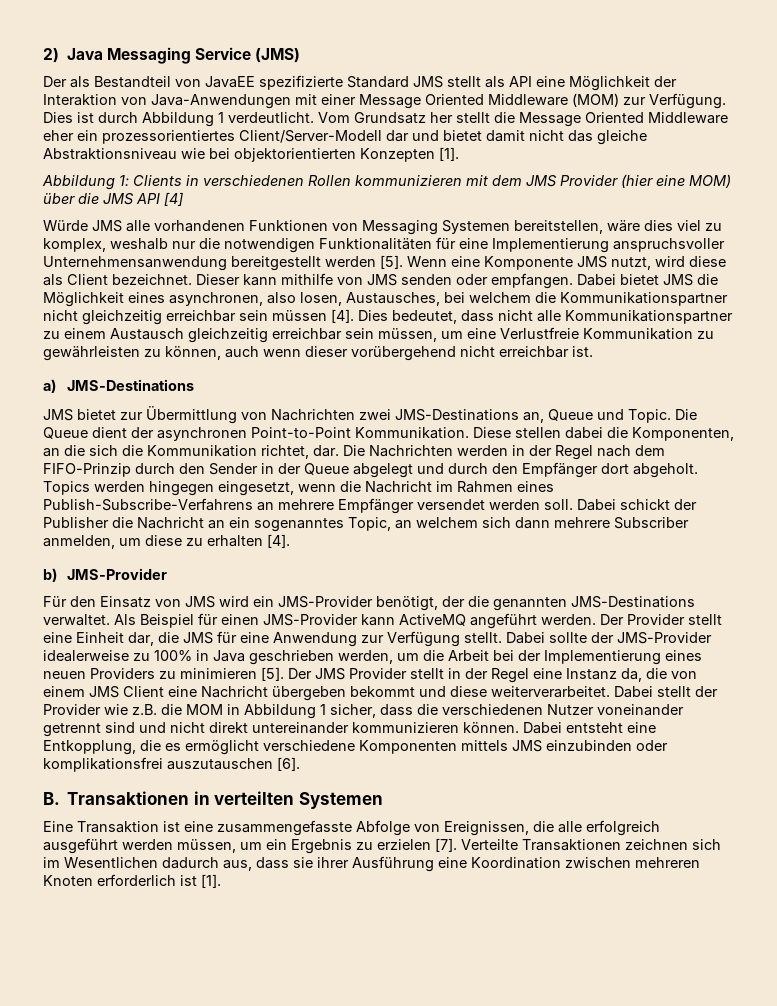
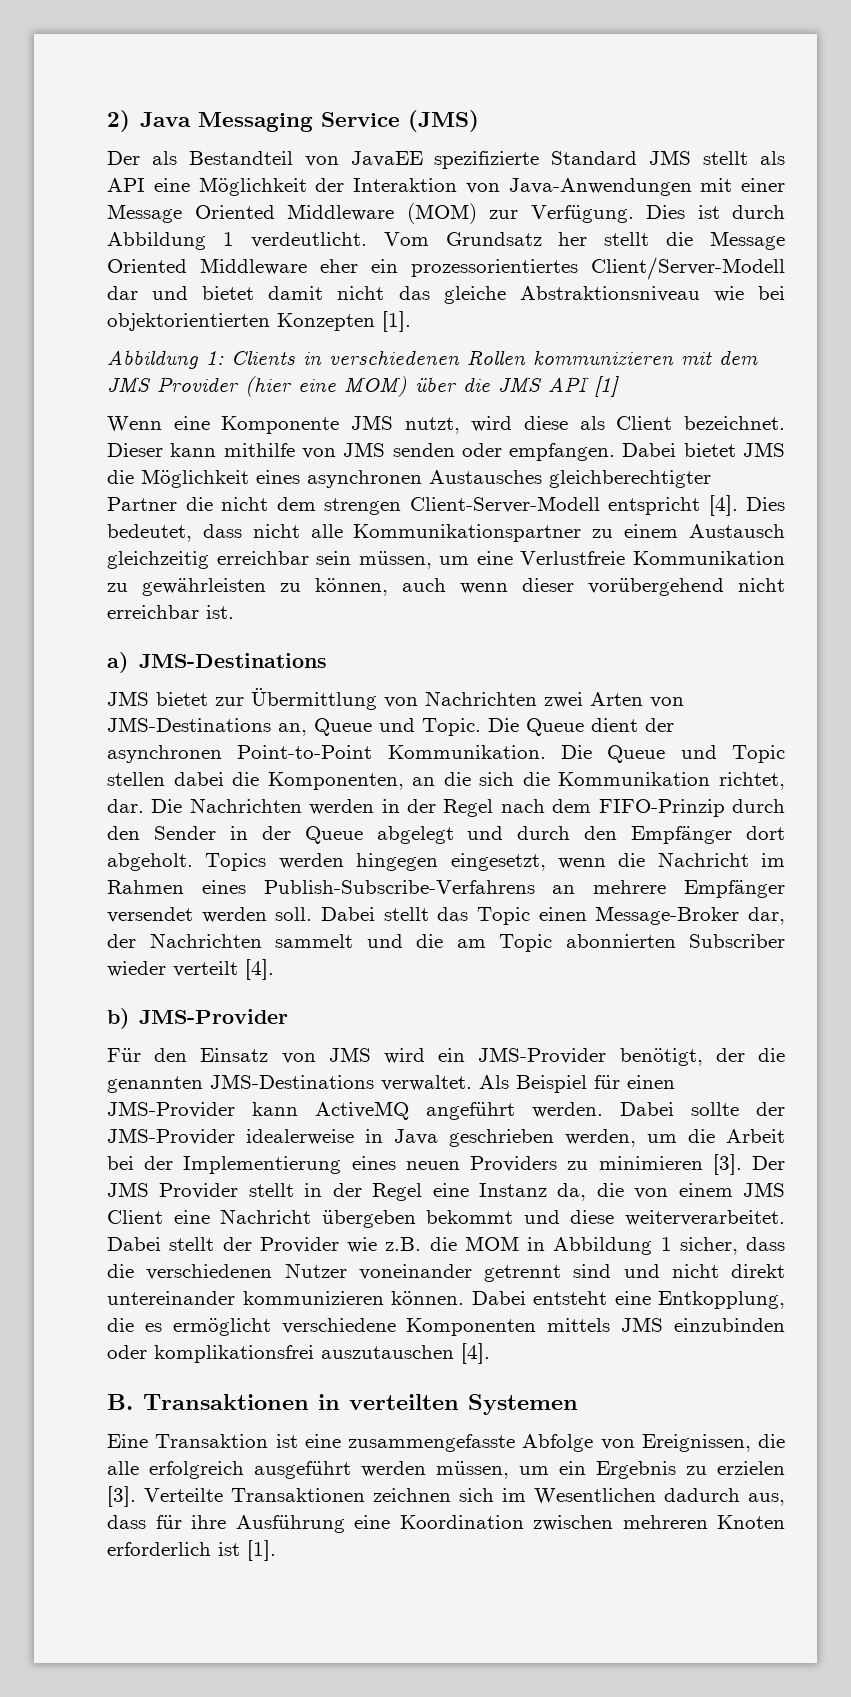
[164,192,183,206] [43,220,722,235] [43,237,725,253] [43,255,403,271] [4] // Würde JMS alle vorhandenen Funktionen von Messaging Systemen bereitstellen, wäre dies viel zu komplex, weshalb nur die notwendigen Funktionalitäten für eine Implementierung anspruchsvoller Unternehmensanwendung bereitgestellt werden [5]. -> [594,376,619,398] [1] //
[169,292,728,306] [43,310,327,325] asynchronen, also losen, Austausches, bei welchem die Kommunikationspartner nicht gleichzeitig erreichbar sein müssen -> [307,470,711,488] [107,496,700,515] asynchronen Austausches gleichberechtigter Partner die nicht dem strengen Client-Server-Modell entspricht
(391, 414) none -> [590,692,684,708] Arten von
[473,427,511,438] Diese -> [561,745,785,763] Die Queue und Topic
[620,499,697,510] [43,517,689,532] [43,535,263,549] schickt der Publisher die Nachricht an ein sogenanntes Topic, an welchem sich dann mehrere Subscriber anmelden, um diese zu erhalten -> [383,906,786,925] [107,933,785,952] [107,961,238,977] stellt das Topic einen Message-Broker dar, der Nachrichten sammelt und die am Topic abonnierten Subscriber wieder verteilt
[600,614,722,625] [43,631,502,647] Der Provider stellt eine Einheit dar, die JMS für eine Anwendung zur Verfügung stellt. -> (603, 1110) none
[133,650,192,661] zu 100% -> (354, 1137) none
[261,667,284,681] [5]. -> [712,1154,742,1175] [3].
[277,757,300,771] [6]. -> [461,1343,490,1364] [4].
[435,838,457,852] [7]. -> [107,1486,136,1507] [3].
[293,857,349,868] sie ihrer -> [155,1515,226,1529] für ihre

